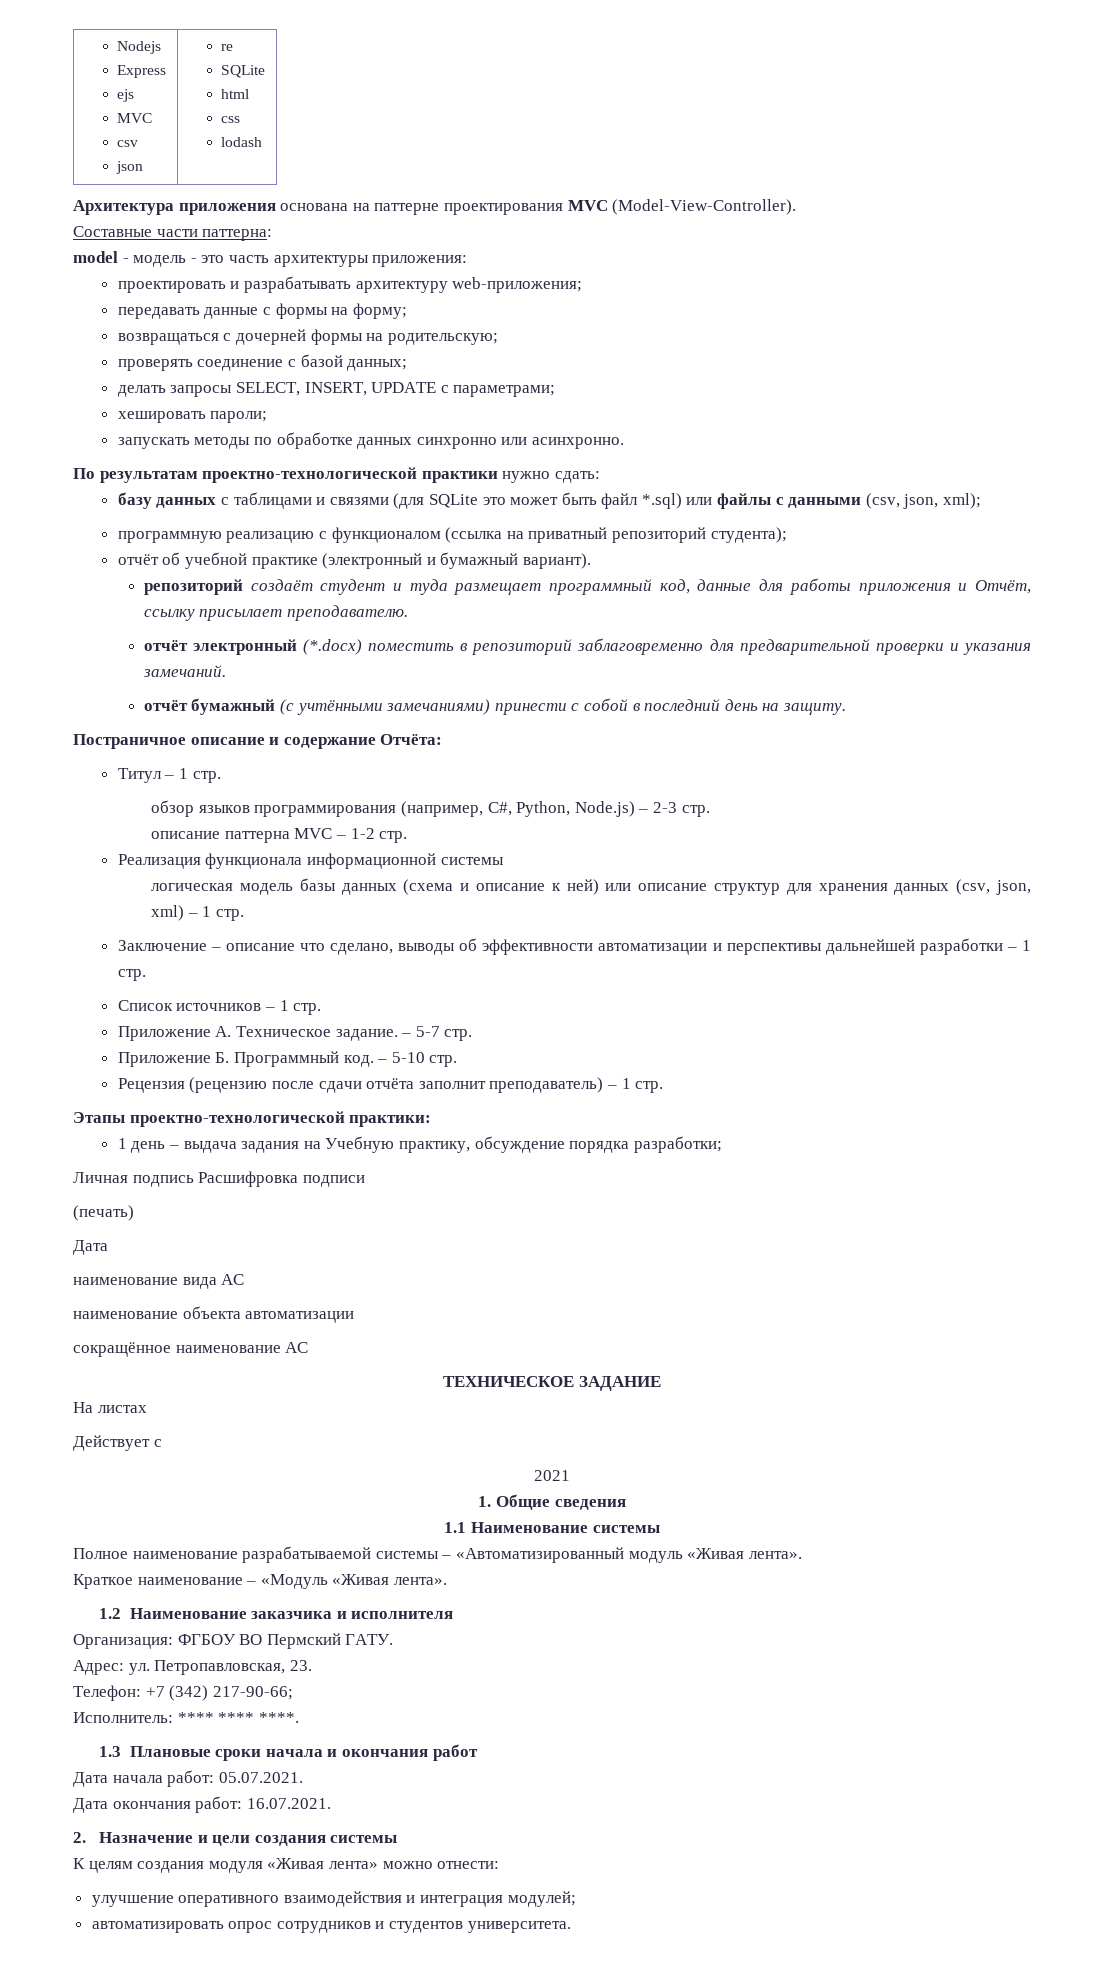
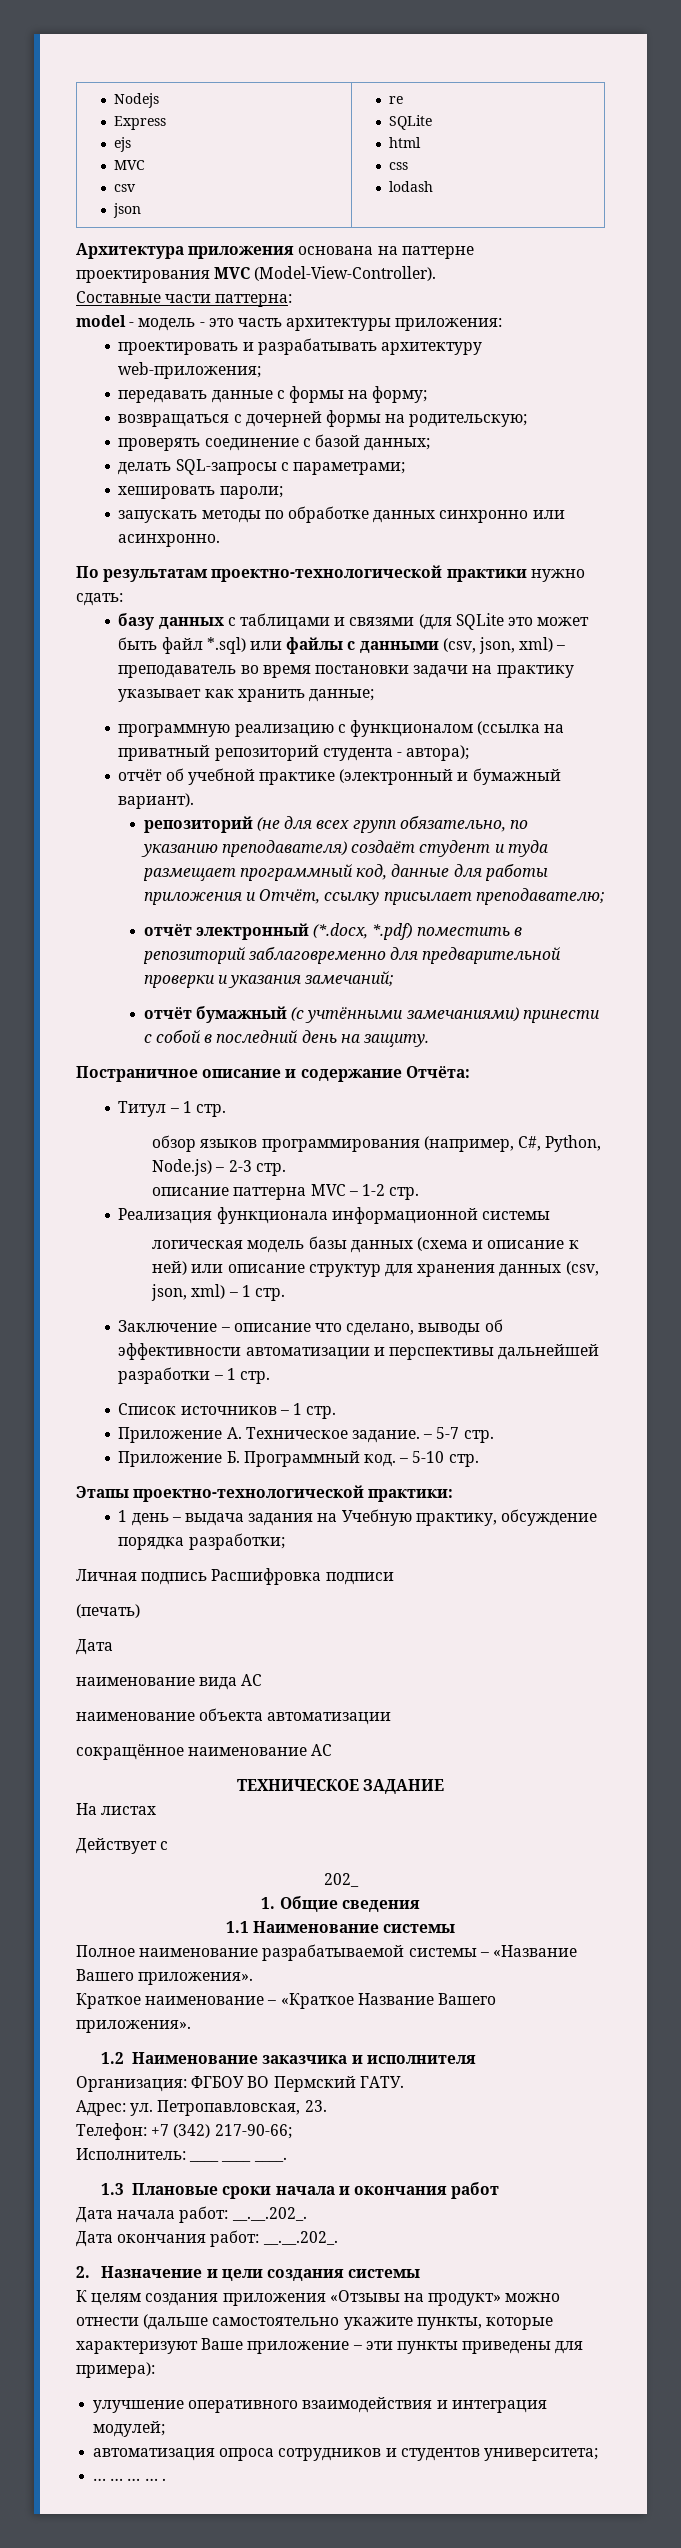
[170,382,437,397] запросы SELECT, INSERT, UPDATE -> [175,459,277,475] SQL-запросы
[942,493,981,509] xml); -> [519,637,566,652] [118,665,574,678] [118,689,375,702] xml) – преподаватель во время постановки задачи на практику указывает как хранить данные;
[710,527,787,543] студента); -> [322,745,470,761] студента - автора);
(243, 587) none -> [257,816,528,833] [140,840,348,857] (не для всех групп обязательно, по указанию преподавателя)
[287,605,409,621] преподавателю. -> [475,888,604,905] преподавателю;
[303,639,363,655] (*.docx) -> [313,923,413,940] (*.docx, *.pdf)
[142,665,226,677] замечаний. -> [305,971,394,987] замечаний;
[117,1077,664,1093] // Рецензия (рецензию после сдачи отчёта заполнит преподаватель) – 1 стр. -> (479, 1460) none
[534,1470,570,1481] 2021 -> [323,1873,359,1887] 202_
[455,1547,802,1563] «Автоматизированный модуль «Живая лента». -> [492,1945,577,1957] [76,1969,254,1985] «Название Вашего приложения».
[260,1574,447,1589] «Модуль «Живая лента». -> [280,1993,496,2009] [76,2020,191,2033] «Краткое Название Вашего приложения».
[177,1712,299,1723] **** **** ****. -> [189,2157,287,2162] ____ ____ ____.
[218,1772,303,1783] 05.07.2021. -> [231,2207,307,2221] __.__.202_.
[246,1798,331,1809] 16.07.2021. -> [262,2231,338,2245] __.__.202_.
[208,1858,500,1873] модуля «Живая лента» можно отнести: -> [222,2290,561,2306] [76,2314,553,2330] [76,2338,584,2354] [76,2362,155,2378] приложения «Отзывы на продукт» можно отнести (дальше самостоятельно укажите пункты, которые характеризуют Ваше приложение – эти пункты приведены для примера):
[91,1921,273,1933] автоматизировать опрос -> [93,2448,275,2461] автоматизация опроса
[467,1921,571,1933] университета. -> [483,2448,598,2461] [93,2478,166,2481] университета; // … … … … .

